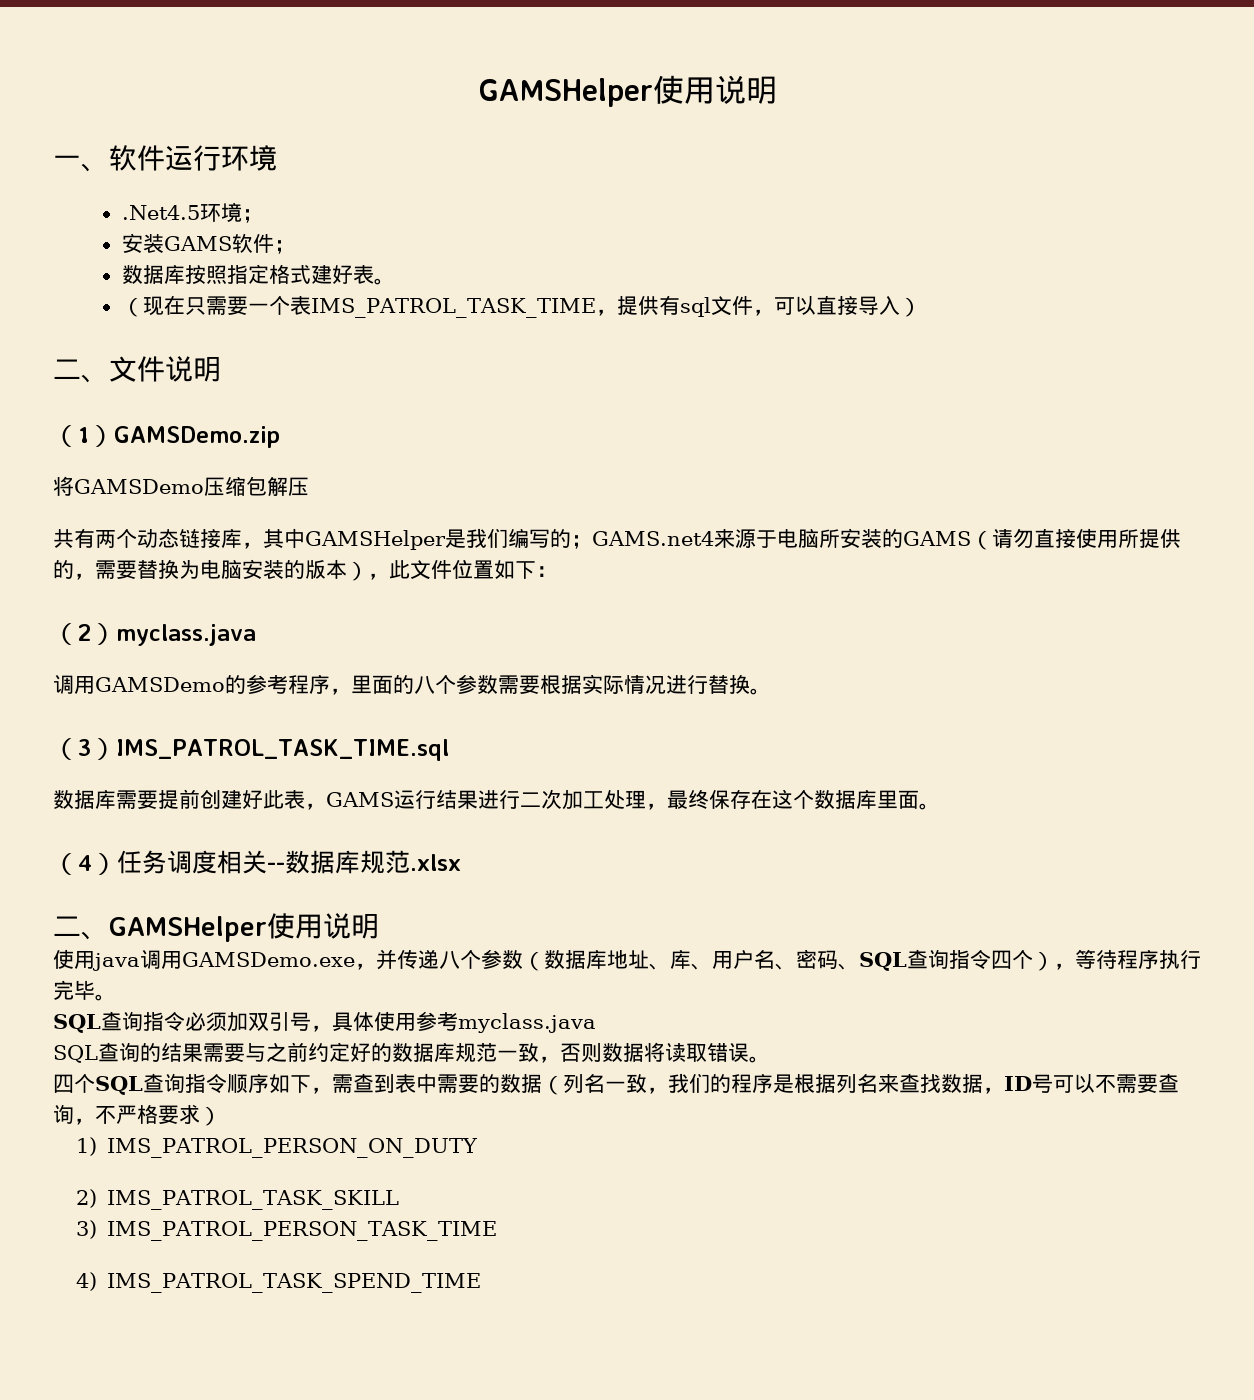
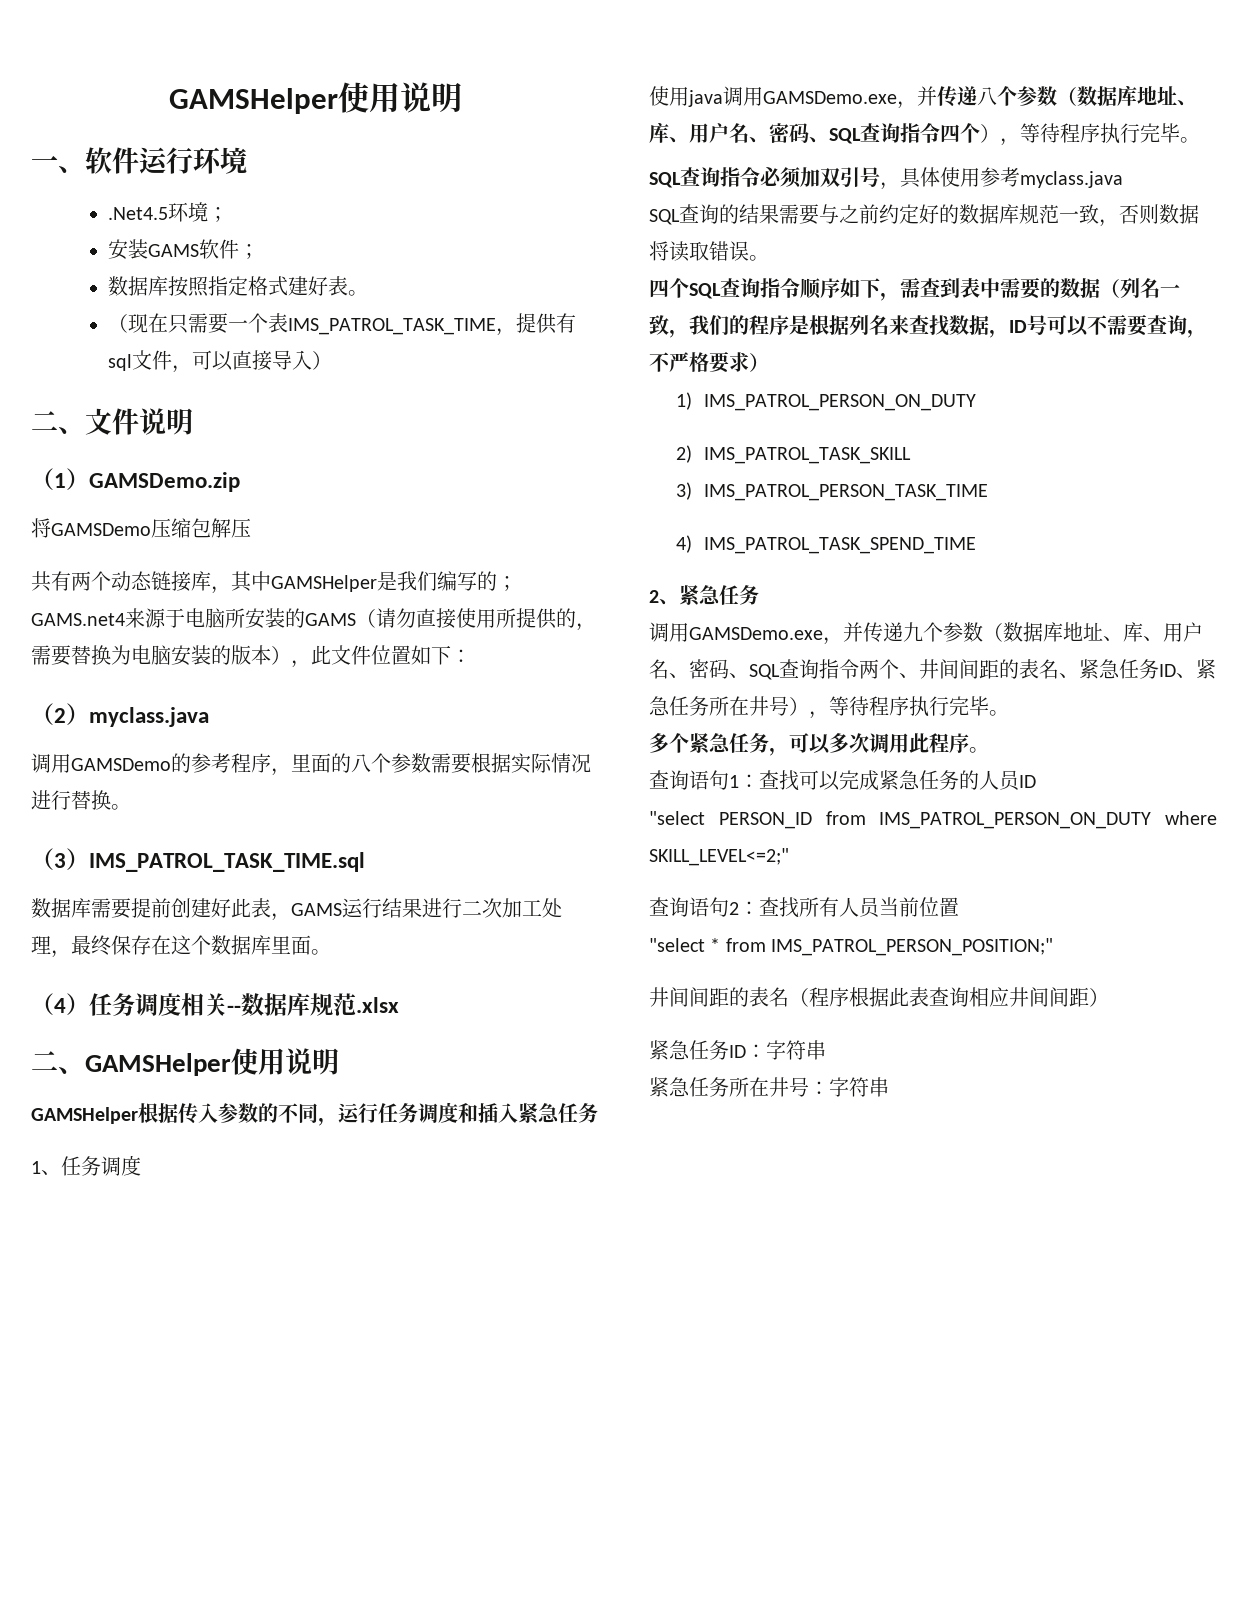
(379, 926) none -> [31,1102,598,1126] [31,1155,141,1176] // GAMSHelper根据传入参数的不同，运行任务调度和插入紧急任务 // 1、任务调度
(482, 1283) none -> [649,585,759,606] [649,622,1203,645] [649,659,1216,680] [649,696,1009,719] [649,733,989,756] [649,770,1036,791] [649,811,1217,829] [649,848,789,866] [649,897,959,918] [649,938,1054,956] [649,987,1109,1007] [649,1040,826,1060] [649,1077,889,1097] // 2、紧急任务 // 调用GAMSDemo.exe，并传递九个参数（数据库地址、库、用户名、密码、SQL查询指令两个、井间间距的表名、紧急任务ID、紧急任务所在井号），等待程序执行完毕。 // 多个紧急任务，可以多次调用此程序。 // 查询语句1：查找可以完成紧急任务的人员ID // "select PERSON_ID from IMS_PATROL_PERSON_ON_DUTY where SKILL_LEVEL<=2;" // 查询语句2：查找所有人员当前位置 // "select * from IMS_PATROL_PERSON_POSITION;" // 井间间距的表名（程序根据此表查询相应井间间距） // 紧急任务ID：字符串 // 紧急任务所在井号：字符串

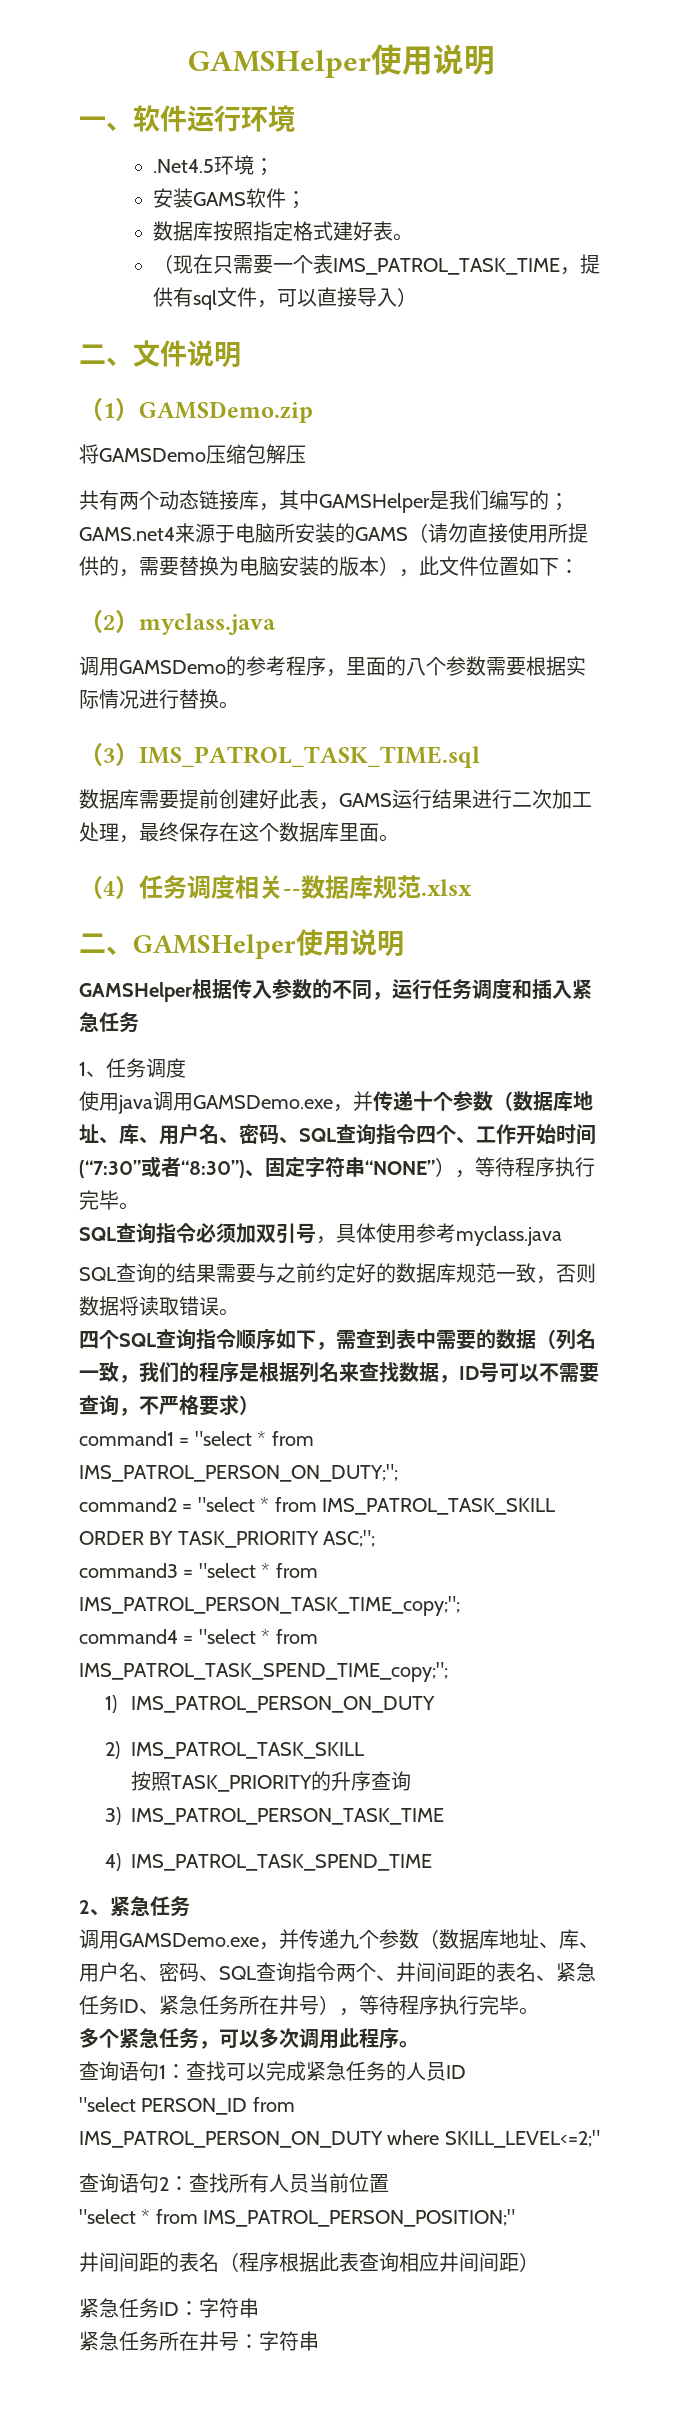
[977,87,997,106] 八 -> [413,1091,433,1111] 十
(980, 133) none -> [456,1124,596,1145] [79,1156,435,1178] 、工作开始时间(“7:30”或者“8:30”)、固定字符串“NONE”
(769, 362) none -> [79,1431,314,1446] [79,1464,398,1482] [79,1497,555,1515] [79,1530,376,1548] [79,1563,318,1578] [79,1596,460,1616] [79,1629,318,1644] [79,1662,448,1682] // command1 = "select * from IMS_PATROL_PERSON_ON_DUTY;"; // command2 = "select * from IMS_PATROL_TASK_SKILL ORDER BY TASK_PRIORITY ASC;"; // command3 = "select * from IMS_PATROL_PERSON_TASK_TIME_copy;"; // command4 = "select * from IMS_PATROL_TASK_SPEND_TIME_copy;";
(911, 455) none -> [131,1771,412,1792] // 按照TASK_PRIORITY的升序查询

